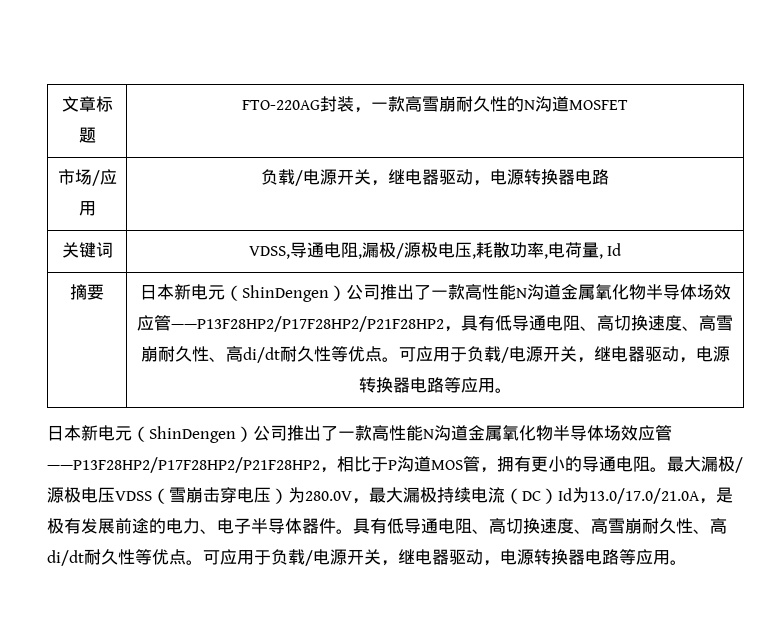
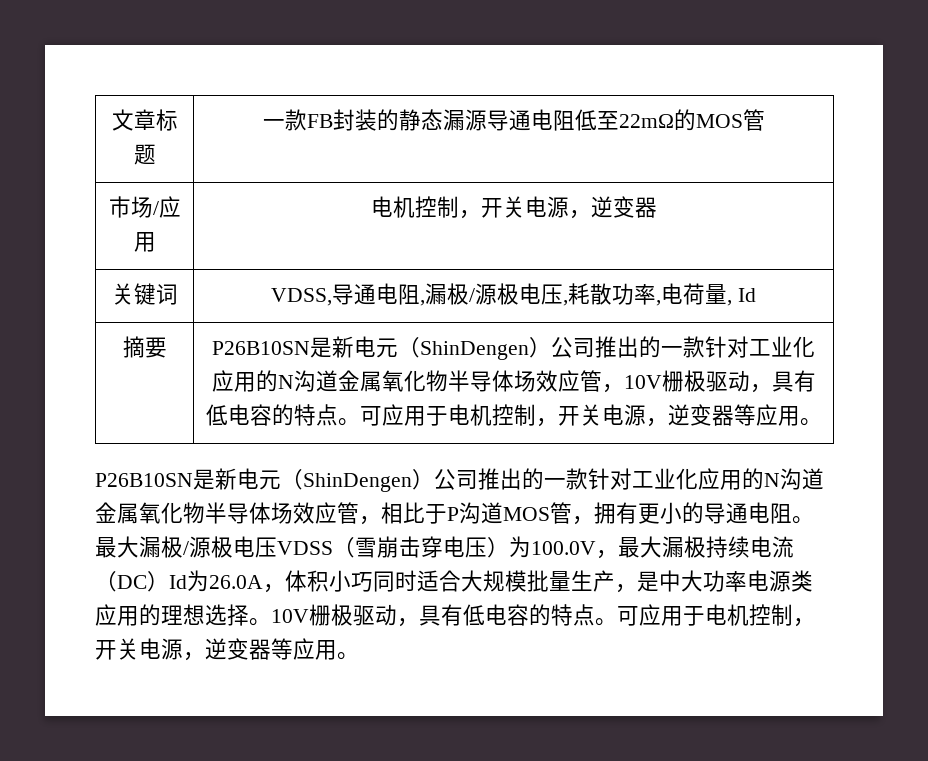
[242,96,628,113] [57,169,117,186] [78,201,96,216] [261,169,609,186] FTO-220AG封装，一款高雪崩耐久性的N沟道MOSFET // 市场/应用 | 负载/电源开关，继电器驱动，电源转换器电路 -> [262,109,765,131] [108,196,181,218] [133,232,156,252] [370,196,657,219] 一款FB封装的静态漏源导通电阻低至22mΩ的MOS管 // 市场/应用 | 电机控制，开关电源，逆变器
[139,284,731,302] [137,315,733,332] [140,346,730,363] [358,377,444,393] 日本新电元（ShinDengen）公司推出了一款高性能N沟道金属氧化物半导体场效应管——P13F28HP2/P17F28HP2/P21F28HP2，具有低导通电阻、高切换速度、高雪崩耐久性、高di/dt耐久性等优点。可应用于负载/电源开关，继电器驱动，电源转换器电路 -> [212,336,815,360] [211,370,816,393] [205,404,734,427] P26B10SN是新电元（ShinDengen）公司推出的一款针对工业化应用的N沟道金属氧化物半导体场效应管，10V栅极驱动，具有低电容的特点。可应用于电机控制，开关电源，逆变器
[47,425,672,443] [47,457,320,473] 日本新电元（ShinDengen）公司推出了一款高性能N沟道金属氧化物半导体场效应管——P13F28HP2/P17F28HP2/P21F28HP2 -> [95,468,824,492] [95,502,359,524] P26B10SN是新电元（ShinDengen）公司推出的一款针对工业化应用的N沟道金属氧化物半导体场效应管
[305,491,352,501] 280.0V -> [531,541,596,555] 100.0V
[589,487,733,504] [47,518,727,534] [47,549,619,566] 13.0/17.0/21.0A，是极有发展前途的电力、电子半导体器件。具有低导通电阻、高切换速度、高雪崩耐久性、高di/dt耐久性等优点。可应用于负载/电源开关，继电器驱动，电源转换器电路 -> [209,570,813,593] [95,604,815,627] [95,638,271,661] 26.0A，体积小巧同时适合大规模批量生产，是中大功率电源类应用的理想选择。10V栅极驱动，具有低电容的特点。可应用于电机控制，开关电源，逆变器

